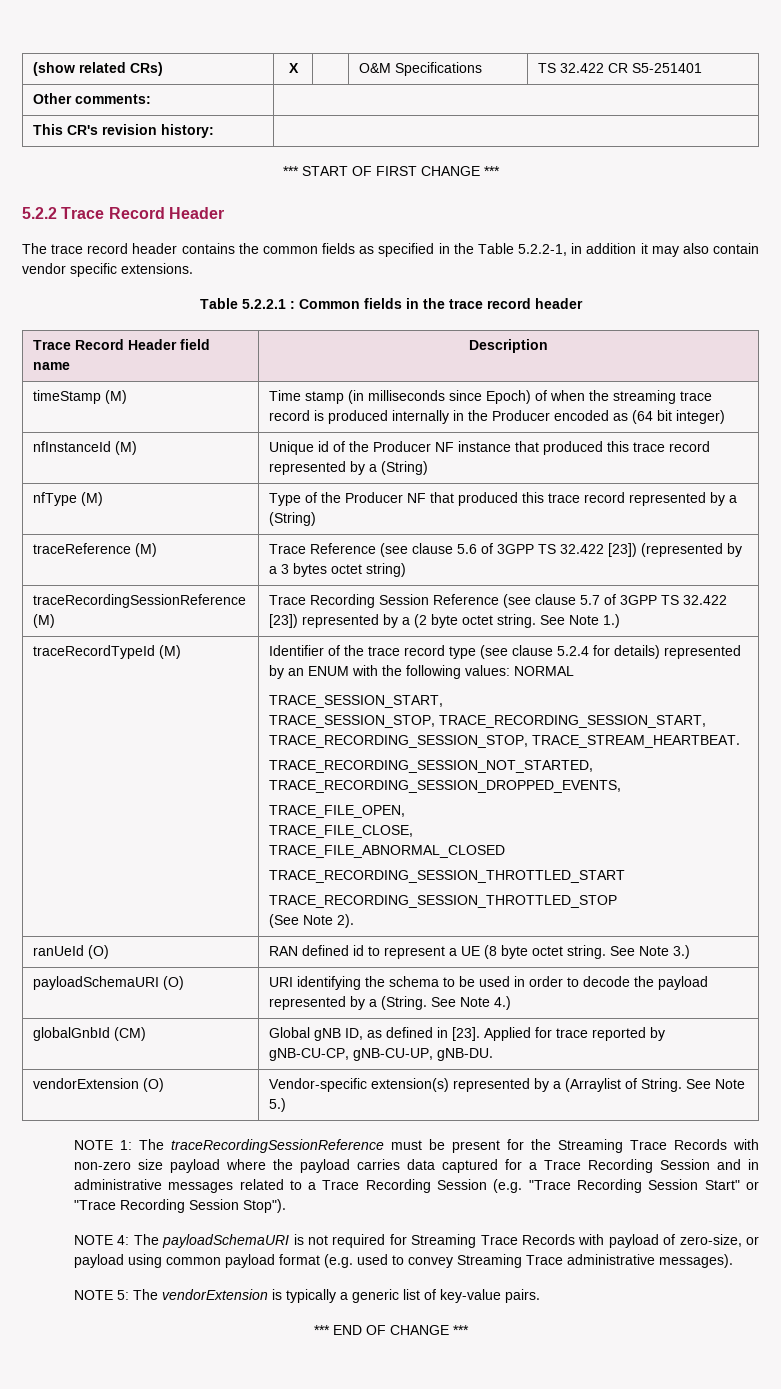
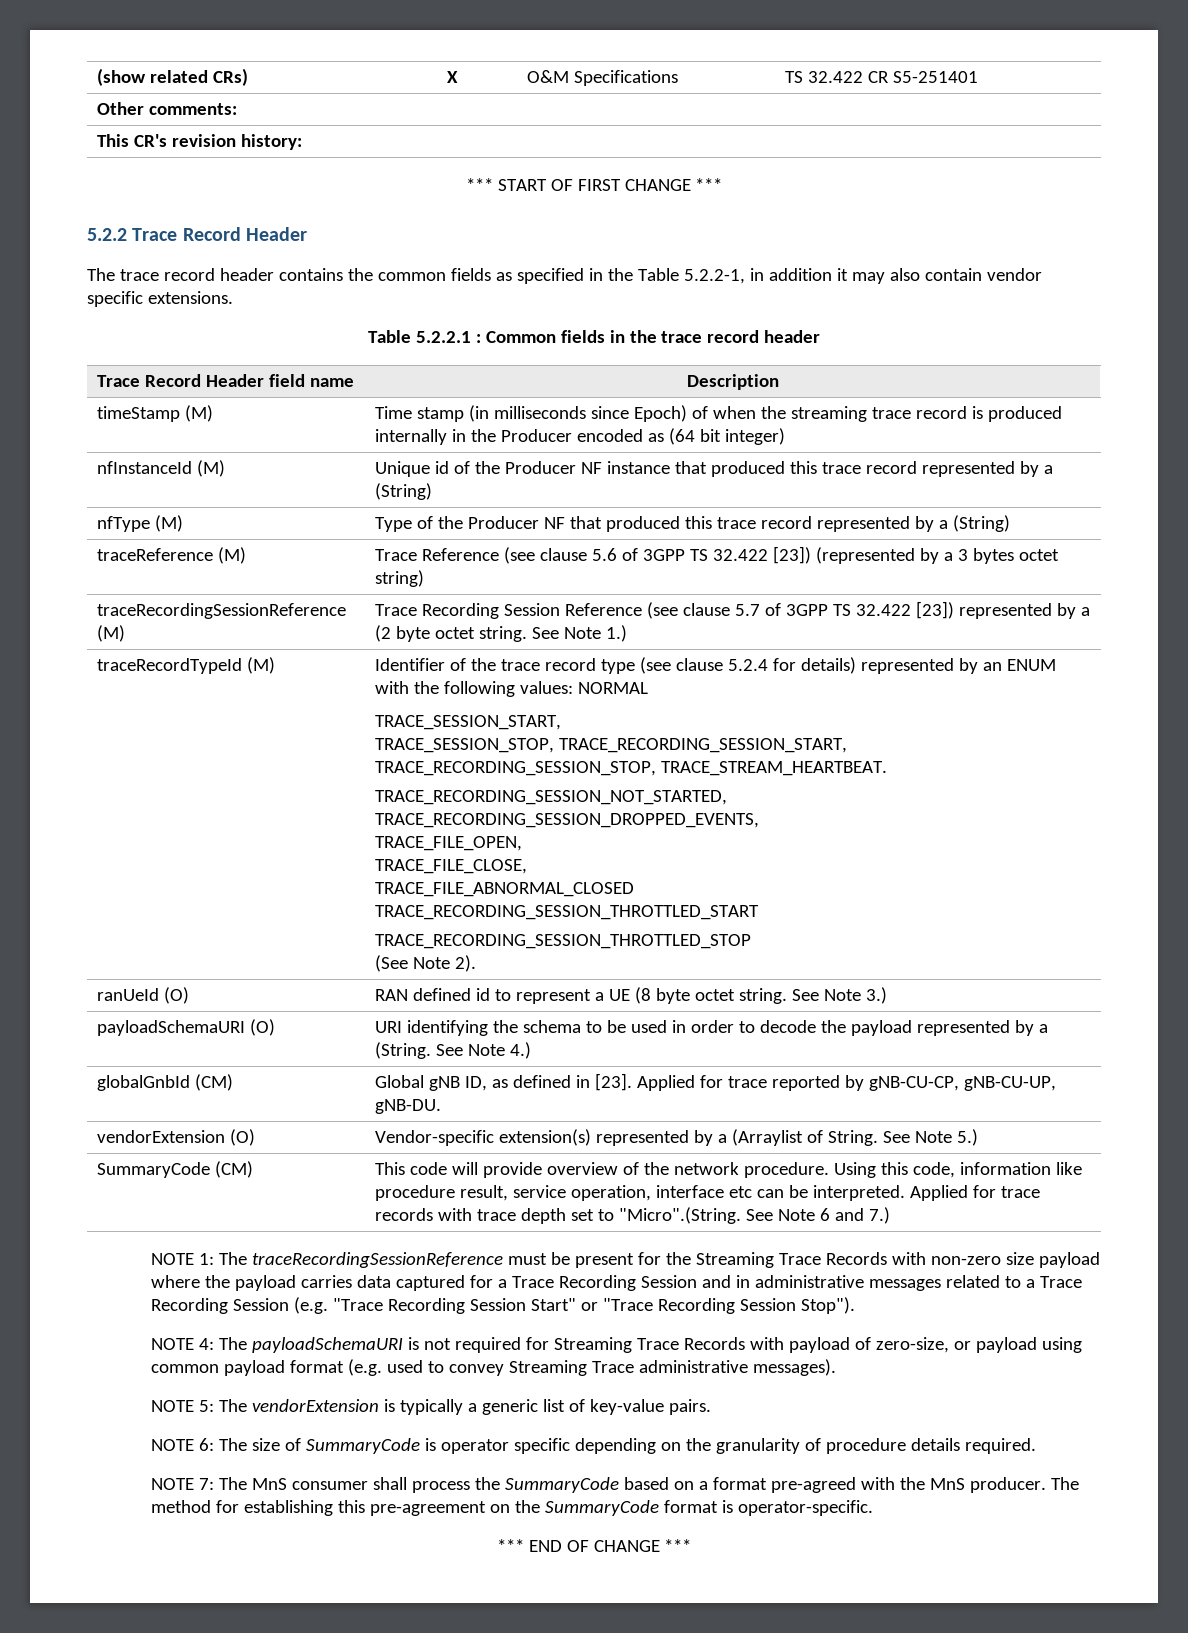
(287, 1105) none -> [96,1161,253,1178] [374,1162,1082,1178] [374,1185,1040,1201] [374,1207,890,1224] // SummaryCode (CM) | This code will provide overview of the network procedure. Using this code, information like procedure result, service operation, interface etc can be interpreted. Applied for trace records with trace depth set to "Micro".(String. See Note 6 and 7.)
(540, 1296) none -> [151,1438,1037,1454] [151,1477,1080,1493] [151,1500,874,1516] // NOTE 6: The size of SummaryCode is operator specific depending on the granularity of procedure details required. // NOTE 7: The MnS consumer shall process the SummaryCode based on a format pre-agreed with the MnS producer. The method for establishing this pre-agreement on the SummaryCode format is operator-specific.

